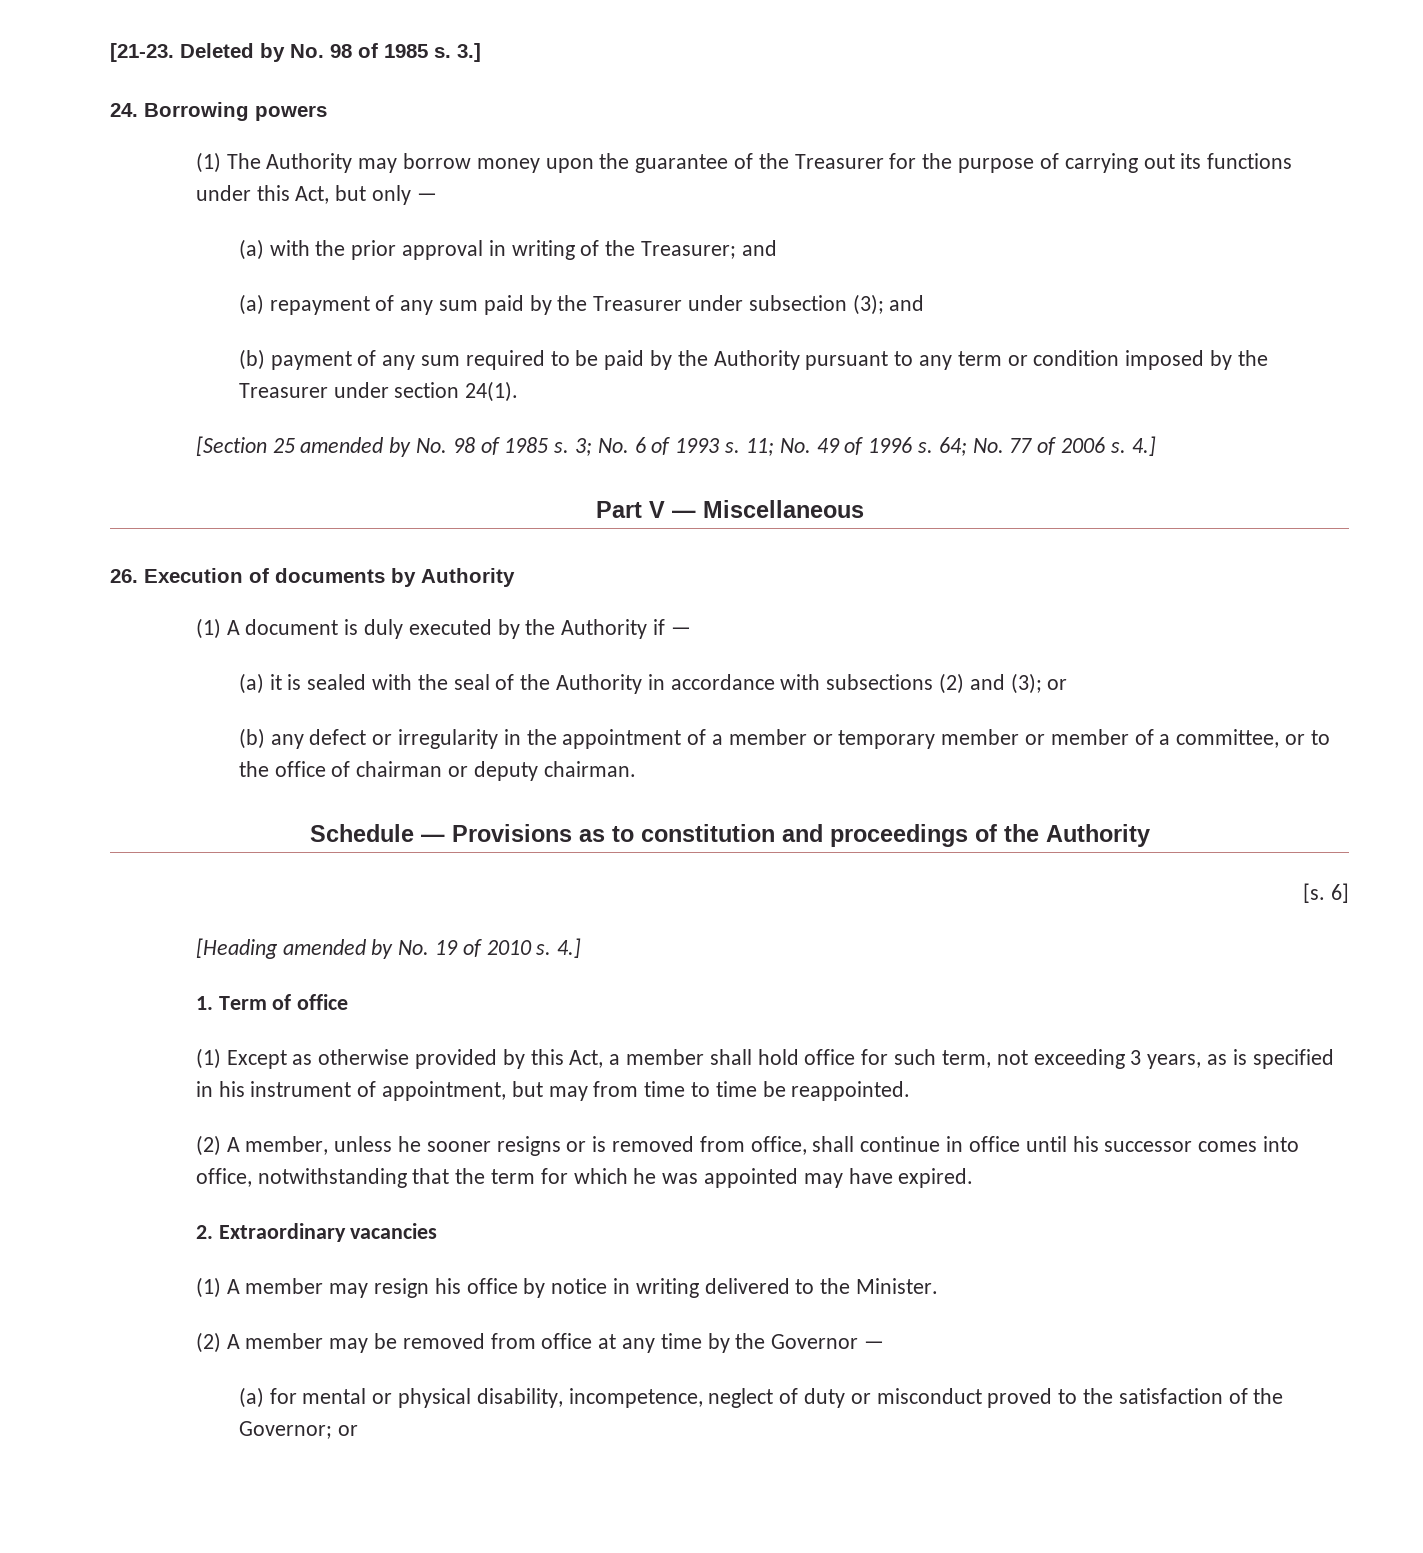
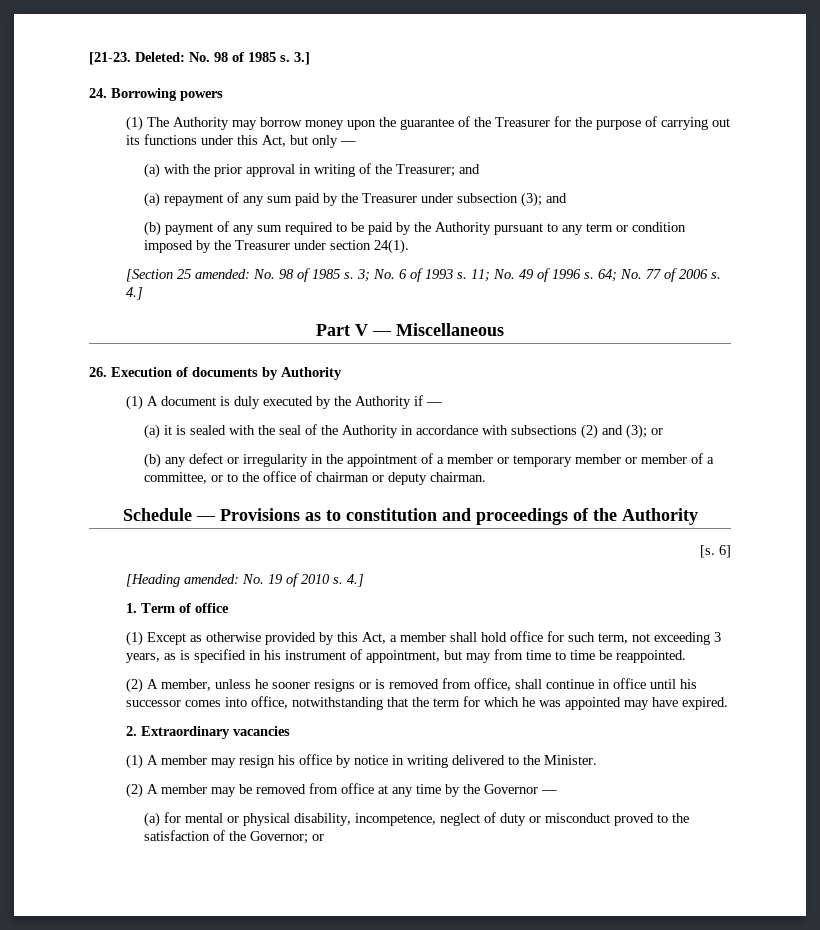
[180,43,285,62] Deleted by -> [135,52,185,62] Deleted:
[300,437,412,457] amended by -> [194,269,250,279] amended:
[282,939,394,959] amended by -> [183,574,239,584] amended:

